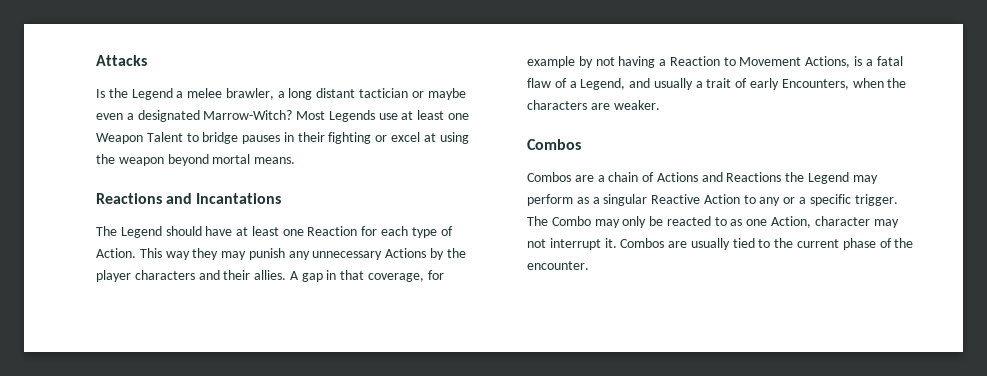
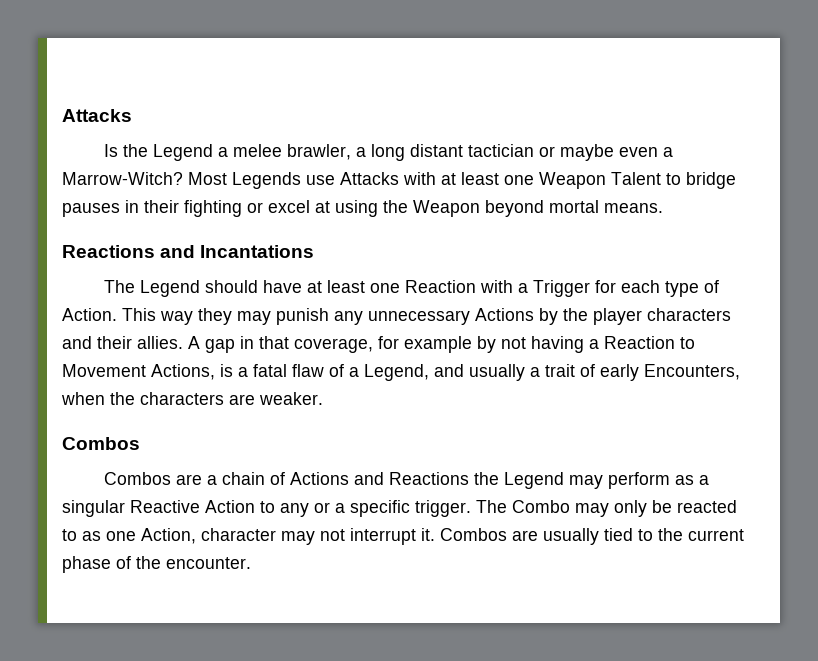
[137,110,200,122] designated -> (673, 152) none
(398, 116) none -> [340,172,436,185] Attacks with
[118,157,164,166] weapon -> [413,200,480,217] Weapon
(358, 231) none -> [479,280,590,297] with a Trigger

